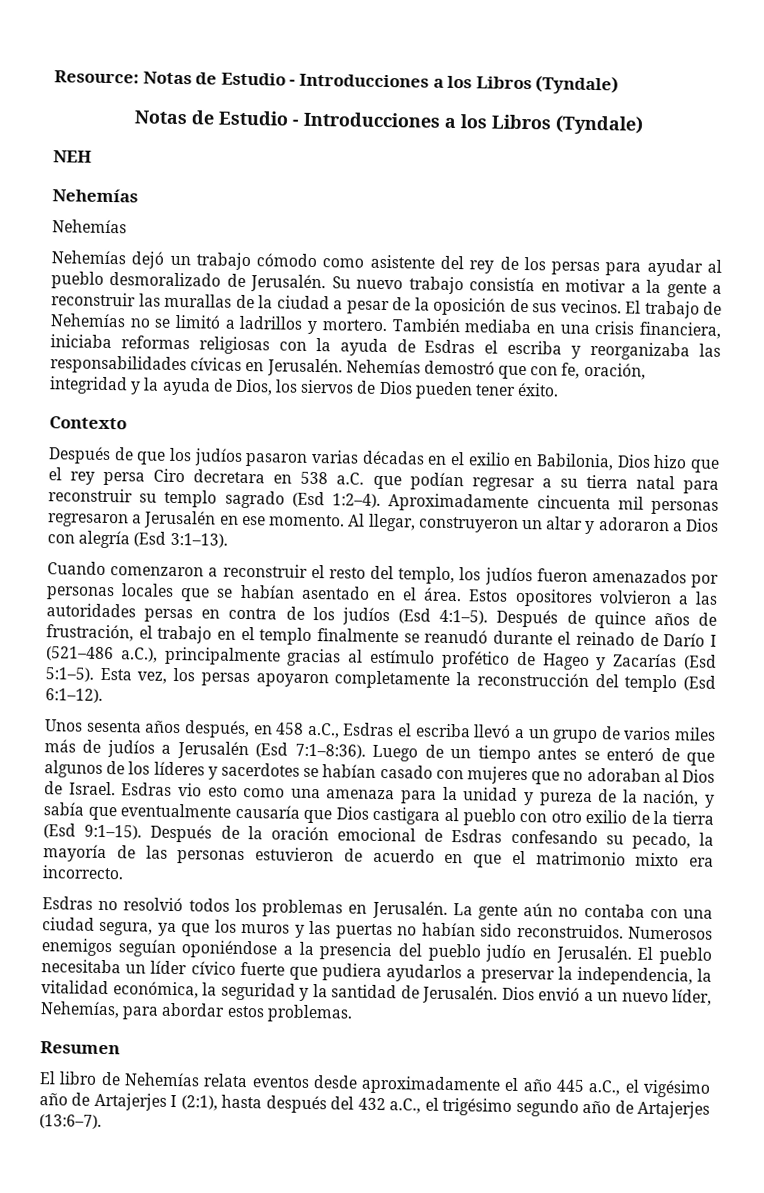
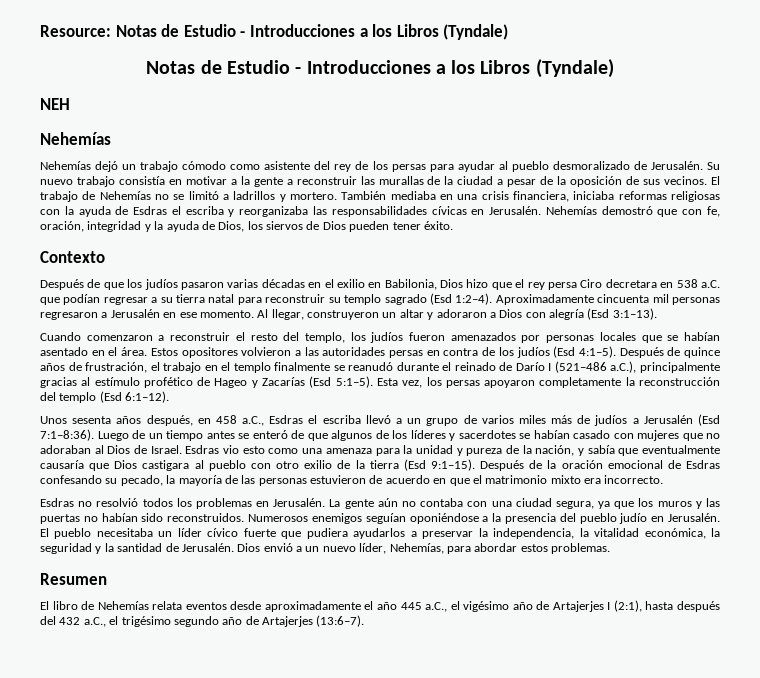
[51,250,126,265] // Nehemías -> (91, 165) none

